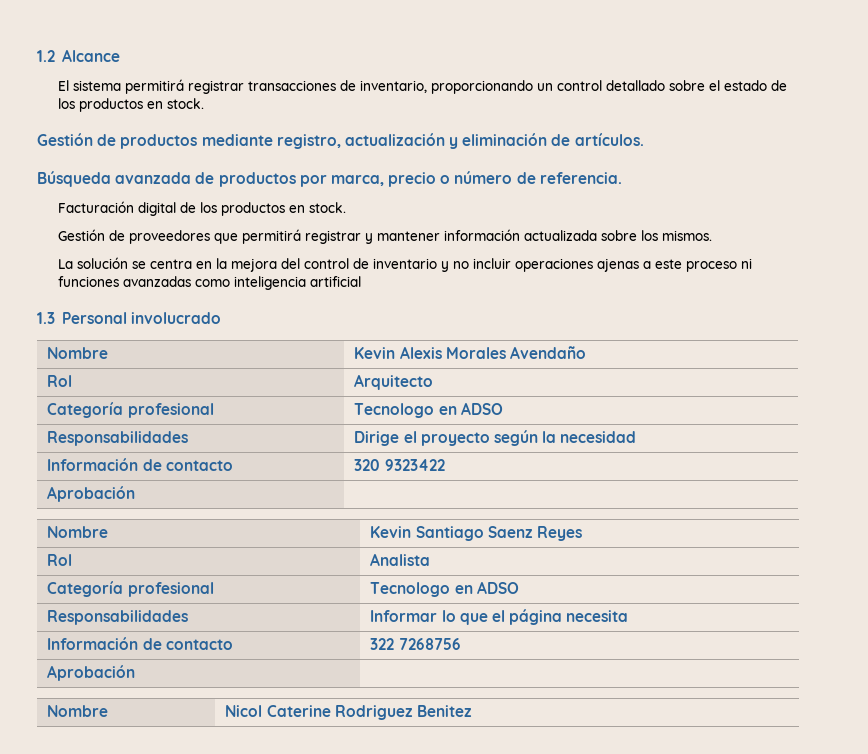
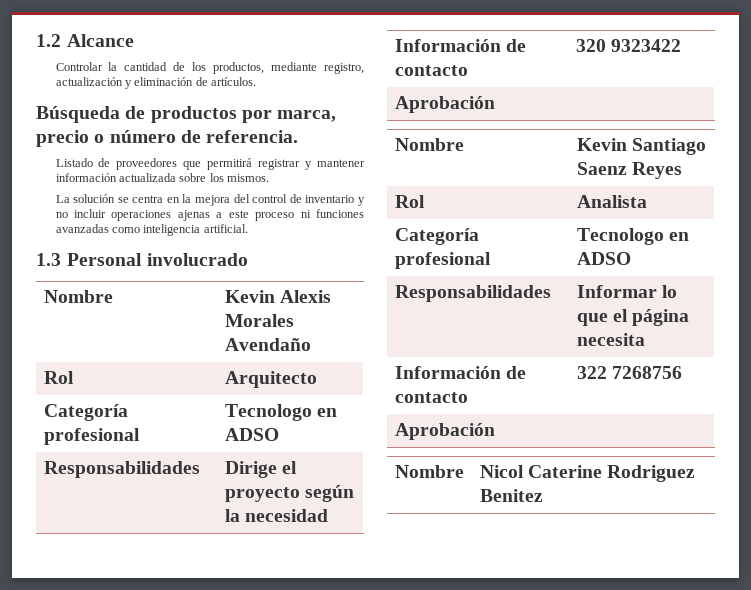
[58,79,788,94] [58,98,205,112] [37,133,198,149] El sistema permitirá registrar transacciones de inventario, proporcionando un control detallado sobre el estado de los productos en stock. // Gestión de productos -> [55,62,265,74] Controlar la cantidad de los productos,
[115,172,192,184] avanzada -> (120, 114) none
[58,201,347,216] [58,229,106,241] Facturación digital de los productos en stock. // Gestión -> [55,158,93,167] Listado
[310,276,362,287] artificial -> [203,224,248,233] artificial.

